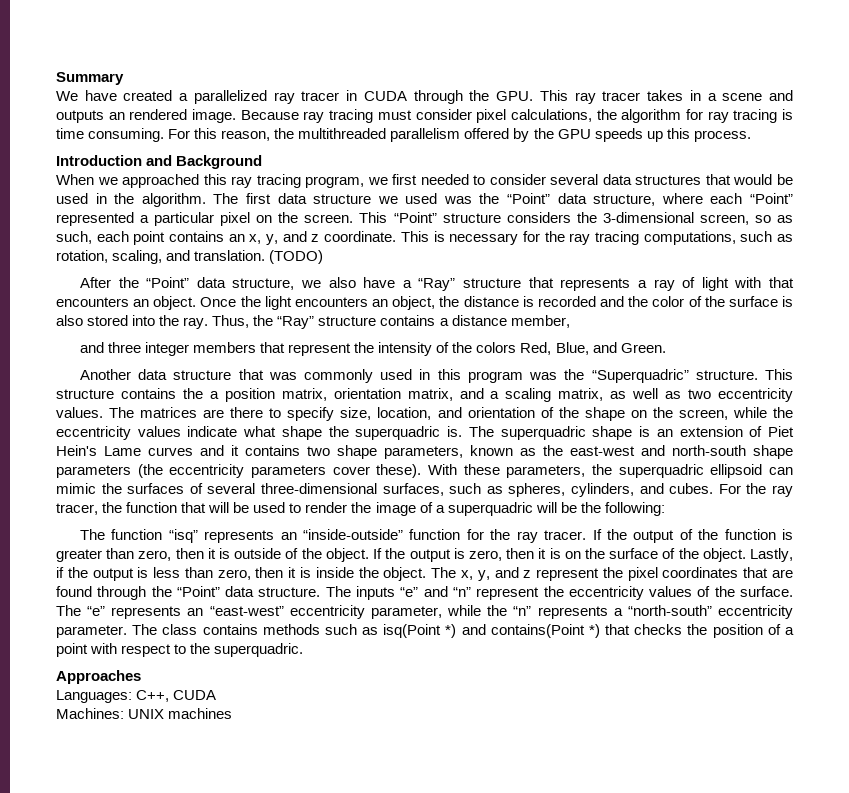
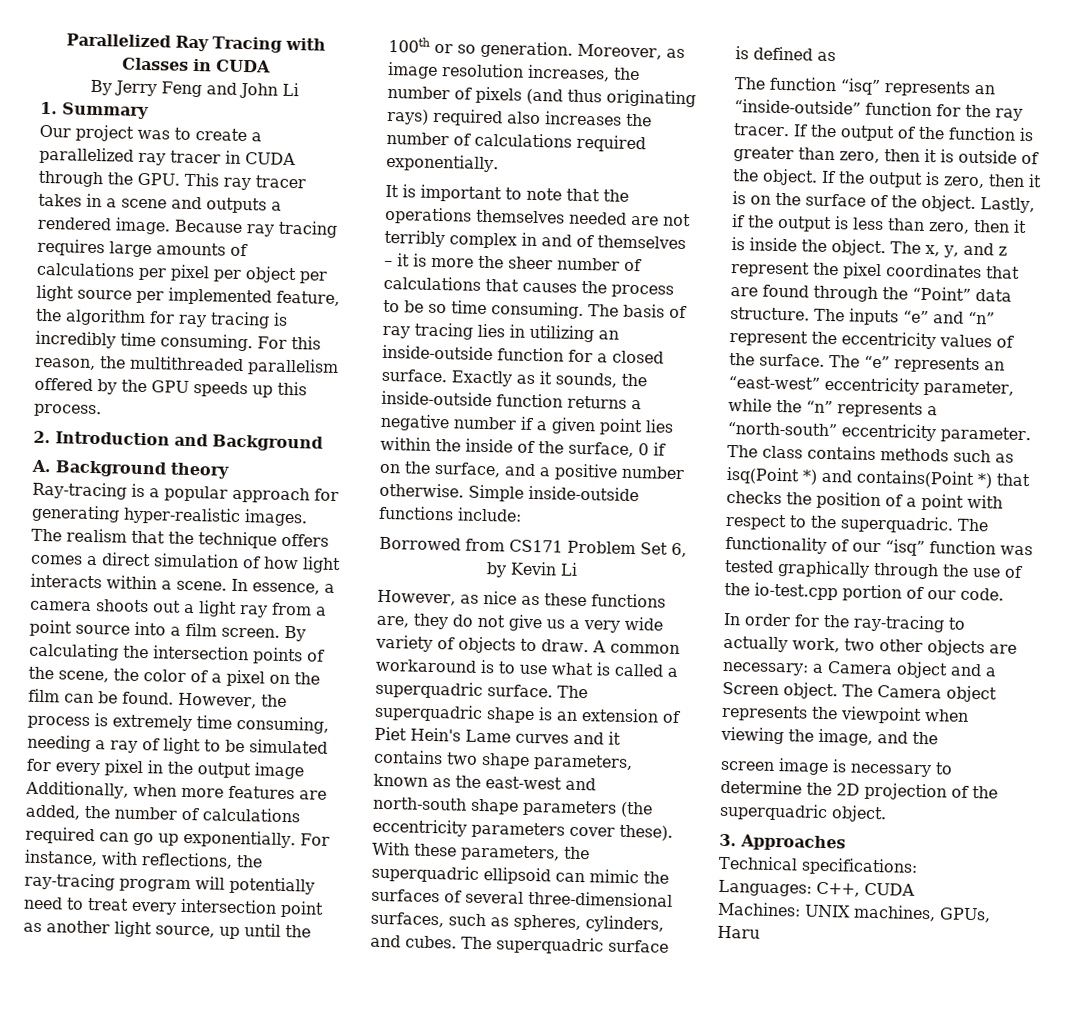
[56,72,124,85] [56,90,173,101] Summary // We have created -> [65,33,326,53] [121,57,271,73] [90,79,299,99] [40,101,149,120] [39,124,247,142] Parallelized Ray Tracing with Classes in CUDA // By Jerry Feng and John Li // 1. Summary // Our project was to create
[108,112,125,120] an -> [271,201,282,211] a
[377,109,592,123] must consider pixel calculations, -> [37,238,248,258] [36,261,327,284] [36,284,340,307] requires large amounts of calculations per pixel per object per light source per implemented feature,
(793, 114) none -> [35,330,116,349] incredibly
(751, 136) none -> [33,430,51,444] 2.
[56,174,793,188] [56,193,793,207] [56,212,794,226] [56,231,794,245] [56,250,324,264] [79,277,794,291] [56,296,793,310] [56,315,570,329] [79,342,666,356] [79,369,793,383] [56,388,793,402] [56,407,793,421] [56,426,463,440] When we approached this ray tracing program, we first needed to consider several data structures that would be used in the algorithm. The first data structure we used was the “Point” data structure, where each “Point” represented a particular pixel on the screen. This “Point” structure considers the 3-dimensional screen, so as such, each point contains an x, y, and z coordinate. This is necessary for the ray tracing computations, such as rotation, scaling, and translation. (TODO) // After the “Point” data structure, we also have a “Ray” structure that represents a ray of light with that encounters an object. Once the light encounters an object, the distance is recorded and the color of the surface is also stored into the ray. Thus, the “Ray” structure contains a distance member, // and three integer members that represent the intensity of the colors Red, Blue, and Green. // Another data structure that was commonly used in this program was the “Superquadric” structure. This structure contains the a position matrix, orientation matrix, and a scaling matrix, as well as two eccentricity values. The matrices are there to specify size, location, and orientation of the shape on the screen, while the eccentricity values indicate what shape the superquadric is. -> [31,459,230,479] [32,481,339,504] [31,504,308,527] [31,528,329,549] [30,552,341,574] [30,573,335,595] [30,599,327,618] [29,619,306,642] [29,642,325,665] [28,666,320,687] [28,688,287,709] [27,713,329,734] [27,734,328,755] [26,758,304,780] [25,780,327,800] [25,804,300,823] [25,826,330,849] [24,849,263,869] [24,872,315,895] [23,896,324,918] [23,920,311,940] [388,36,685,60] [387,61,640,82] [387,85,696,108] [387,108,652,127] [386,131,646,153] [386,153,499,173] [385,184,629,203] [384,206,691,227] [384,229,686,250] [384,253,642,272] [383,275,674,298] [383,299,687,319] [382,322,619,343] [382,344,664,364] [381,368,647,388] [381,390,642,410] [380,413,674,436] [380,436,666,458] [379,461,685,481] [379,482,639,502] [378,505,522,522] [378,536,687,558] [486,561,578,578] [377,589,666,608] [376,613,663,633] [375,634,680,655] [375,658,678,677] [375,680,553,700] A. Background theory // Ray-tracing is a popular approach for generating hyper-realistic images. The realism that the technique offers comes a direct simulation of how light interacts within a scene. In essence, a camera shoots out a light ray from a point source into a film screen. By calculating the intersection points of the scene, the color of a pixel on the film can be found. However, the process is extremely time consuming, needing a ray of light to be simulated for every pixel in the output image Additionally, when more features are added, the number of calculations required can go up exponentially. For instance, with reflections, the ray-tracing program will potentially need to treat every intersection point as another light source, up until the 100th or so generation. Moreover, as image resolution increases, the number of pixels (and thus originating rays) required also increases the number of calculations required exponentially. // It is important to note that the operations themselves needed are not terribly complex in and of themselves – it is more the sheer number of calculations that causes the process to be so time consuming. The basis of ray tracing lies in utilizing an inside-outside function for a closed surface. Exactly as it sounds, the inside-outside function returns a negative number if a given point lies within the inside of the surface, 0 if on the surface, and a positive number otherwise. Simple inside-outside functions include: // Borrowed from CS171 Problem Set 6, by Kevin Li // However, as nice as these functions are, they do not give us a very wide variety of objects to draw. A common workaround is to use what is called a superquadric surface.
[718,483,794,497] [56,502,665,516] For the ray tracer, the function that will be used to render the image of a superquadric will be the following: -> [461,936,669,955] [735,46,836,62] The superquadric surface is defined as
(304, 650) // -> [957,518,989,532] [725,535,1033,556] [724,559,1023,580] [724,582,1004,602] [723,612,966,633] [723,635,1017,657] [722,661,997,679] [722,681,997,703] [721,704,969,724] [720,726,938,746] [720,758,953,778] [720,779,998,801] [719,802,887,823] [719,833,737,847] The functionality of our “isq” function was tested graphically through the use of the io-test.cpp portion of our code. // In order for the ray-tracing to actually work, two other objects are necessary: a Camera object and a Screen object. The Camera object represents the viewpoint when viewing the image, and the // screen image is necessary to determine the 2D projection of the superquadric object. // 3.
(141, 677) none -> [718,855,918,876] // Technical specifications:
[168,708,233,719] machines -> [853,904,991,923] [717,925,760,939] machines, GPUs, Haru

